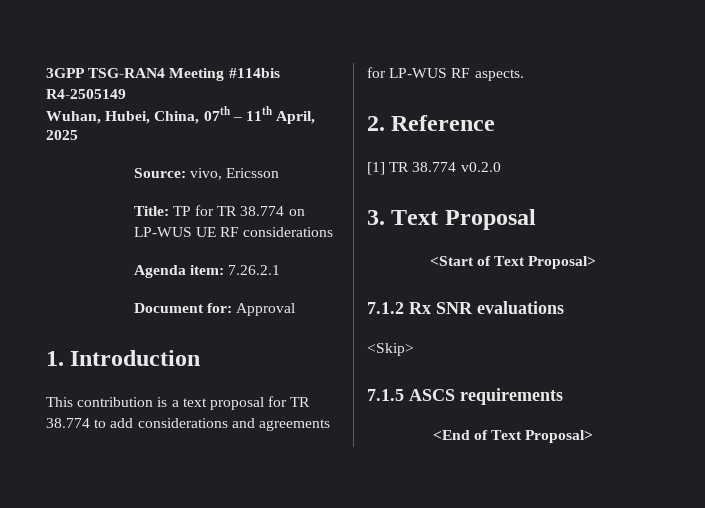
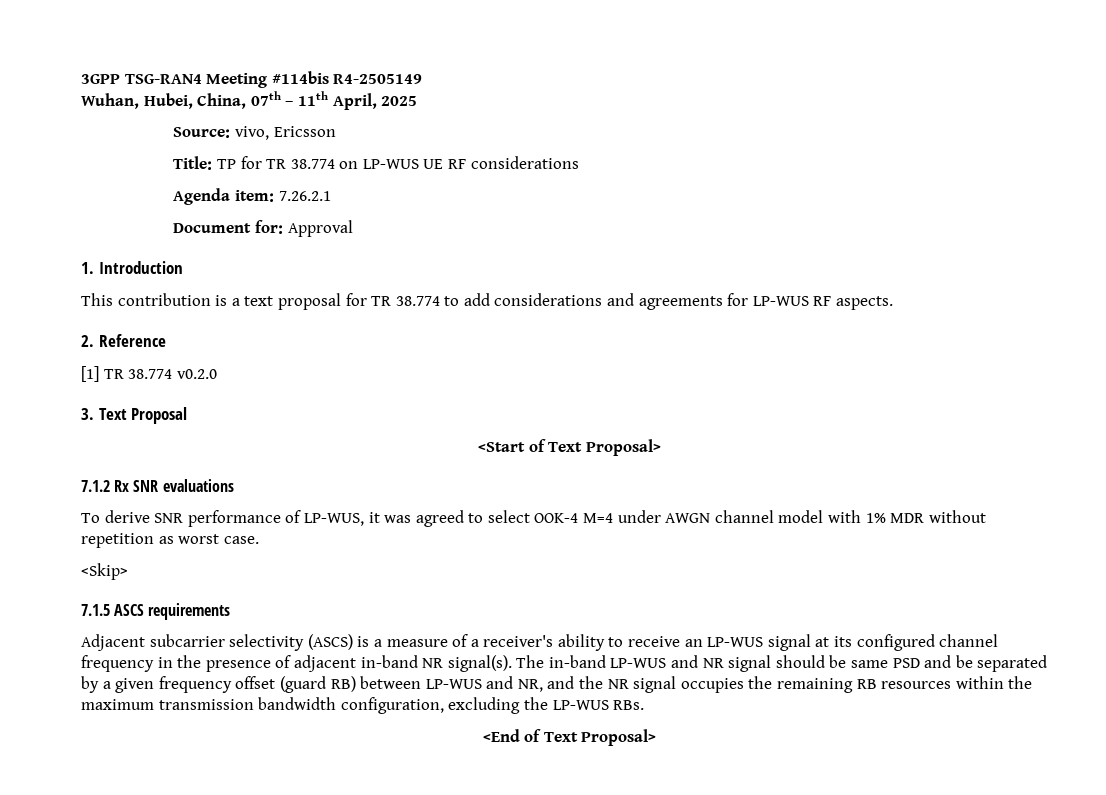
[367,343,414,356] [367,388,563,405] <Skip> // 7.1.5 ASCS requirements -> [81,510,986,527] [81,533,259,548] [81,563,128,580] [81,603,231,620] [81,634,999,651] [81,655,1048,672] [81,676,1033,693] [81,697,645,714] To derive SNR performance of LP-WUS, it was agreed to select OOK-4 M=4 under AWGN channel model with 1% MDR without repetition as worst case. // <Skip> // 7.1.5 ASCS requirements // Adjacent subcarrier selectivity (ASCS) is a measure of a receiver's ability to receive an LP-WUS signal at its configured channel frequency in the presence of adjacent in-band NR signal(s). The in-band LP-WUS and NR signal should be same PSD and be separated by a given frequency offset (guard RB) between LP-WUS and NR, and the NR signal occupies the remaining RB resources within the maximum transmission bandwidth configuration, excluding the LP-WUS RBs.

